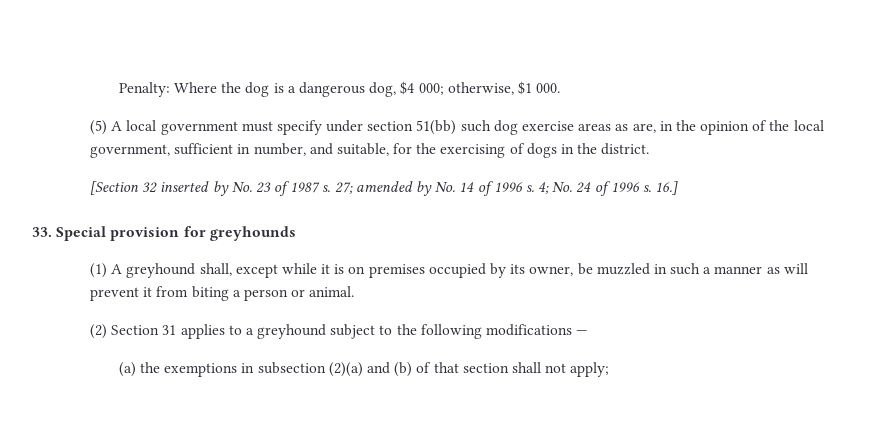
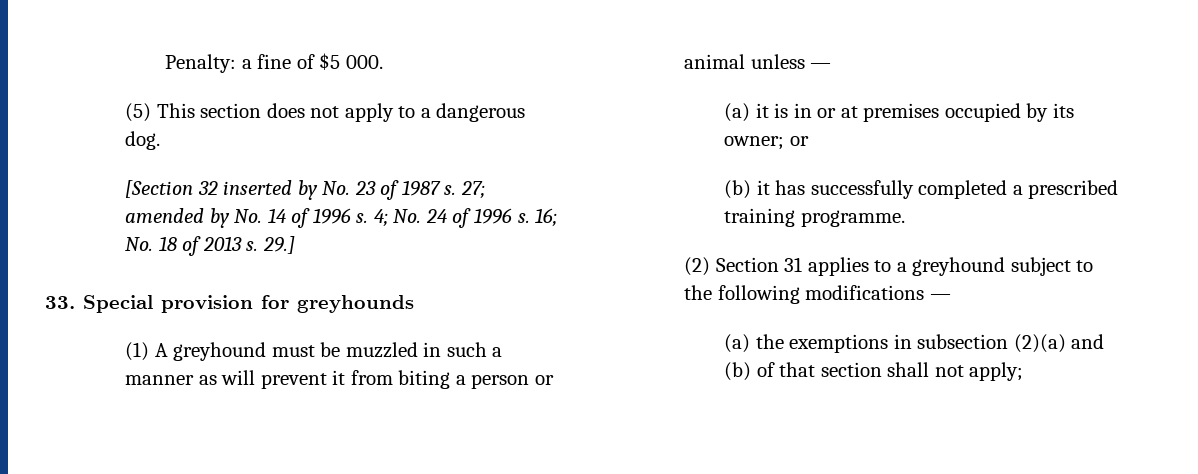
[174,81,561,97] [89,120,824,135] [89,143,650,158] Where the dog is a dangerous dog, $4 000; otherwise, $1 000. // (5) A local government must specify under section 51(bb) such dog exercise areas as are, in the opinion of the local government, sufficient in number, and suitable, for the exercising of dogs in the district. -> [241,53,383,70] [125,103,526,122] [125,131,161,150] a fine of $5 000. // (5) This section does not apply to a dangerous dog.
[655,181,679,195] 16.] -> [535,208,558,227] [125,236,295,256] 16; No. 18 of 2013 s. 29.]
[199,263,574,278] shall, except while it is on premises occupied by its owner, -> [271,345,315,357] must
[309,286,355,297] animal. -> [684,54,832,69] [724,103,1074,122] [724,136,809,150] [724,180,1119,199] [724,208,905,227] animal unless — // (a) it is in or at premises occupied by its owner; or // (b) it has successfully completed a prescribed training programme.

